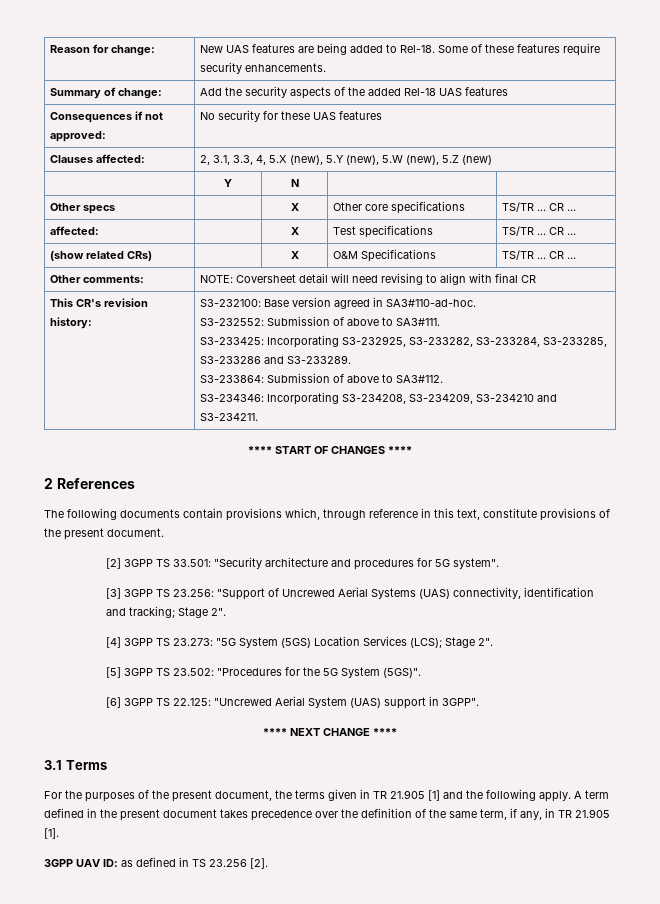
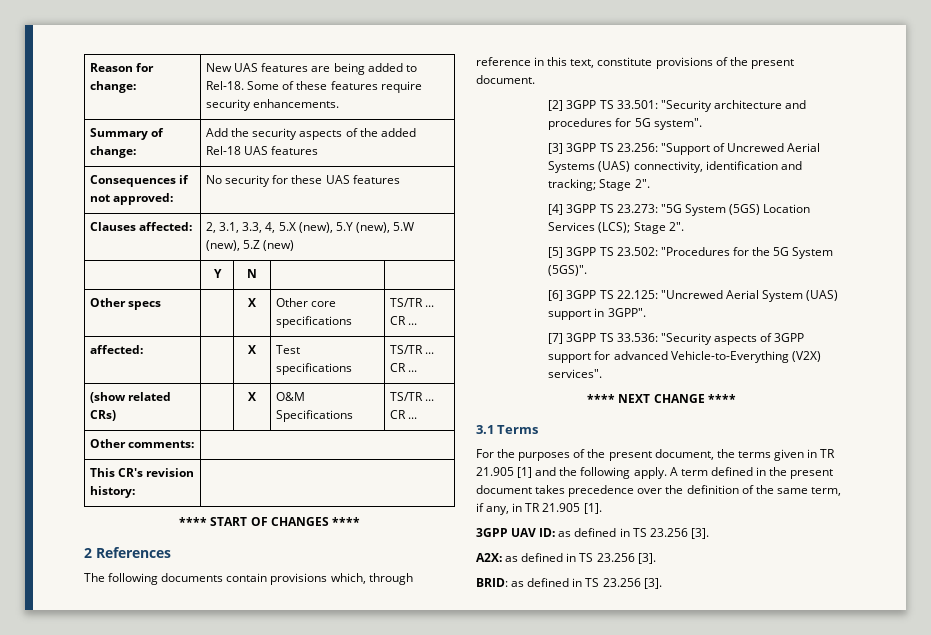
[200,273,537,285] [50,298,149,307] [50,317,93,329] [200,297,477,309] [200,316,441,326] [200,335,608,348] [200,355,352,364] [200,373,444,383] [200,392,558,405] [200,413,259,421] NOTE: Coversheet detail will need revising to align with final CR // This CR's revision history: | S3-232100: Base version agreed in SA3#110-ad-hoc. // S3-232552: Submission of above to SA3#111. // S3-233425: Incorporating S3-232925, S3-233282, S3-233284, S3-233285, S3-233286 and S3-233289. // S3-233864: Submission of above to SA3#112. // S3-234346: Incorporating S3-234208, S3-234209, S3-234210 and S3-234211. -> [90,468,195,477] [90,486,136,498] // This CR's revision history: |
(480, 702) none -> [548,333,805,345] [548,351,821,363] [548,369,603,378] // [7] 3GPP TS 33.536: "Security aspects of 3GPP support for advanced Vehicle-to-Everything (V2X) services".
[250,858,268,869] [2]. -> [690,528,709,539] [476,553,656,564] [476,578,662,589] [3]. // A2X: as defined in TS 23.256 [3]. // BRID: as defined in TS 23.256 [3].

